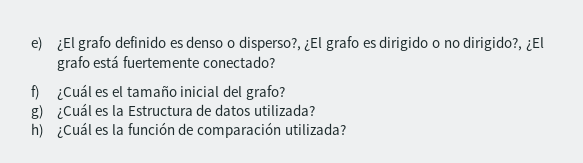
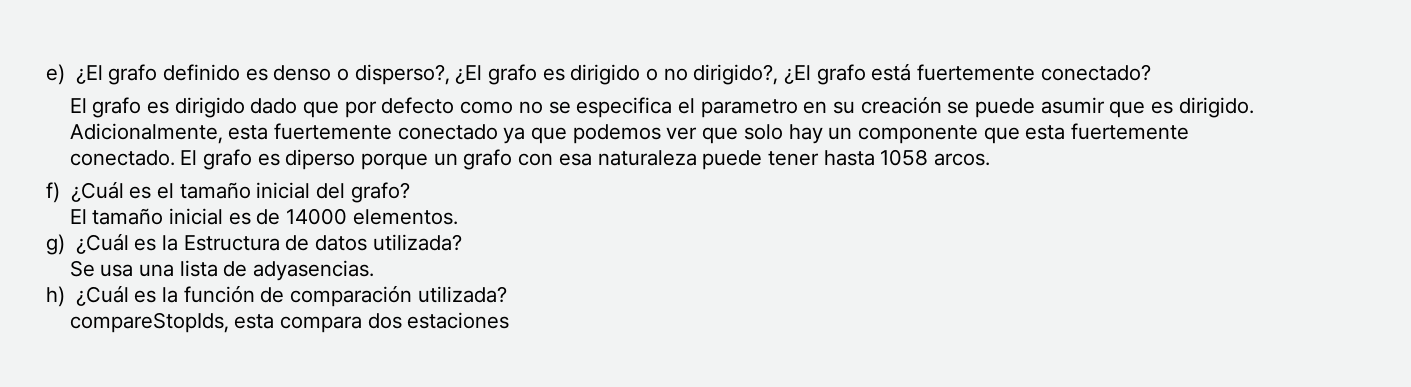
(275, 62) none -> [69,96,1254,118] [69,123,1189,144] [69,149,990,170] // El grafo es dirigido dado que por defecto como no se especifica el parametro en su creación se puede asumir que es dirigido. Adicionalmente, esta fuertemente conectado ya que podemos ver que solo hay un componente que esta fuertemente conectado. El grafo es diperso porque un grafo con esa naturaleza puede tener hasta 1058 arcos.
(285, 92) none -> [69,208,458,225] // El tamaño inicial es de 14000 elementos.
(315, 110) none -> [69,260,375,281] // Se usa una lista de adyasencias.
(346, 129) none -> [69,312,510,333] // compareStopIds, esta compara dos estaciones

